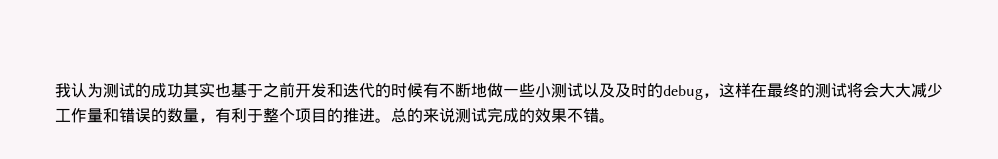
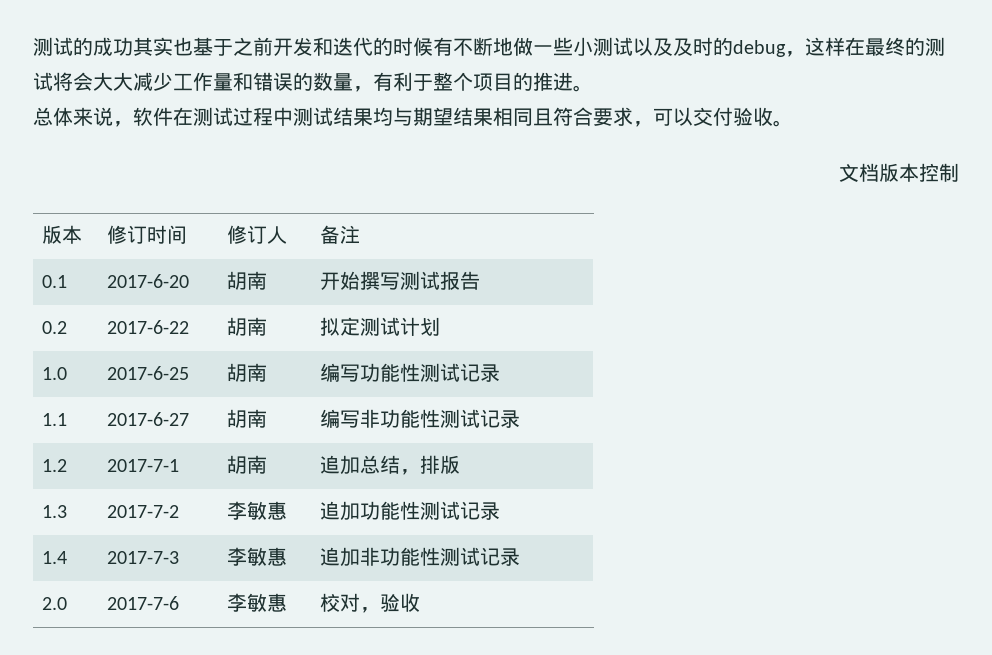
[55,83,103,98] 我认为 -> (33, 46) none
[391,107,615,123] 总的来说测试完成的效果不错。 -> [33,107,793,127] [839,163,959,182] [41,225,82,244] [106,225,187,244] [226,225,287,244] [319,225,360,244] [41,275,67,288] [106,274,189,288] [226,271,267,290] [319,271,480,290] [41,321,67,334] [106,320,189,334] [226,317,267,336] [319,317,440,336] [41,367,67,380] [106,366,189,380] [226,363,267,382] [319,363,500,382] [41,413,67,426] [106,412,189,426] [226,409,267,428] [319,409,520,428] [41,459,67,472] [106,459,179,472] [226,455,267,474] [319,455,460,475] [41,505,67,518] [106,505,179,518] [226,501,287,520] [319,501,500,521] [41,551,67,564] [106,551,179,564] [226,547,287,566] [319,547,520,567] [41,597,67,610] [106,596,179,610] [226,593,287,612] [319,593,420,613] // 总体来说，软件在测试过程中测试结果均与期望结果相同且符合要求，可以交付验收。 // 文档版本控制 // 版本 | 修订时间 | 修订人 | 备注 // 0.1 | 2017-6-20 | 胡南 | 开始撰写测试报告 // 0.2 | 2017-6-22 | 胡南 | 拟定测试计划 // 1.0 | 2017-6-25 | 胡南 | 编写功能性测试记录 // 1.1 | 2017-6-27 | 胡南 | 编写非功能性测试记录 // 1.2 | 2017-7-1 | 胡南 | 追加总结，排版 // 1.3 | 2017-7-2 | 李敏惠 | 追加功能性测试记录 // 1.4 | 2017-7-3 | 李敏惠 | 追加非功能性测试记录 // 2.0 | 2017-7-6 | 李敏惠 | 校对，验收

